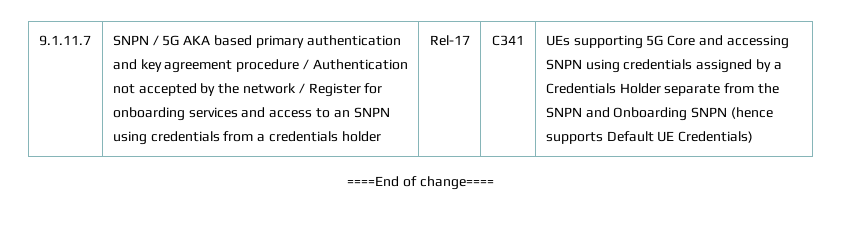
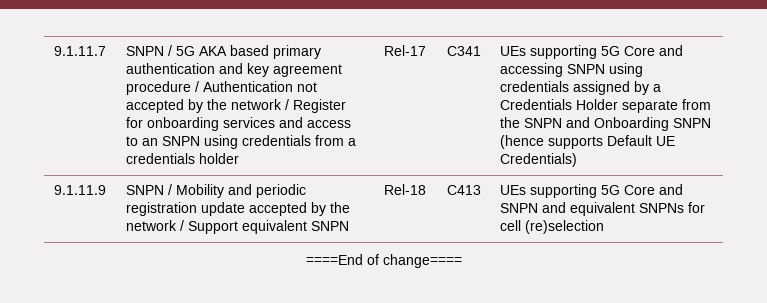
(754, 137) none -> [53,185,106,195] [125,184,306,198] [125,202,350,216] [125,220,349,234] [384,184,426,195] [446,185,481,195] [499,184,683,198] [499,202,705,216] [499,220,604,234] // 9.1.11.9 | SNPN / Mobility and periodic registration update accepted by the network / Support equivalent SNPN | Rel-18 | C413 | UEs supporting 5G Core and SNPN and equivalent SNPNs for cell (re)selection

